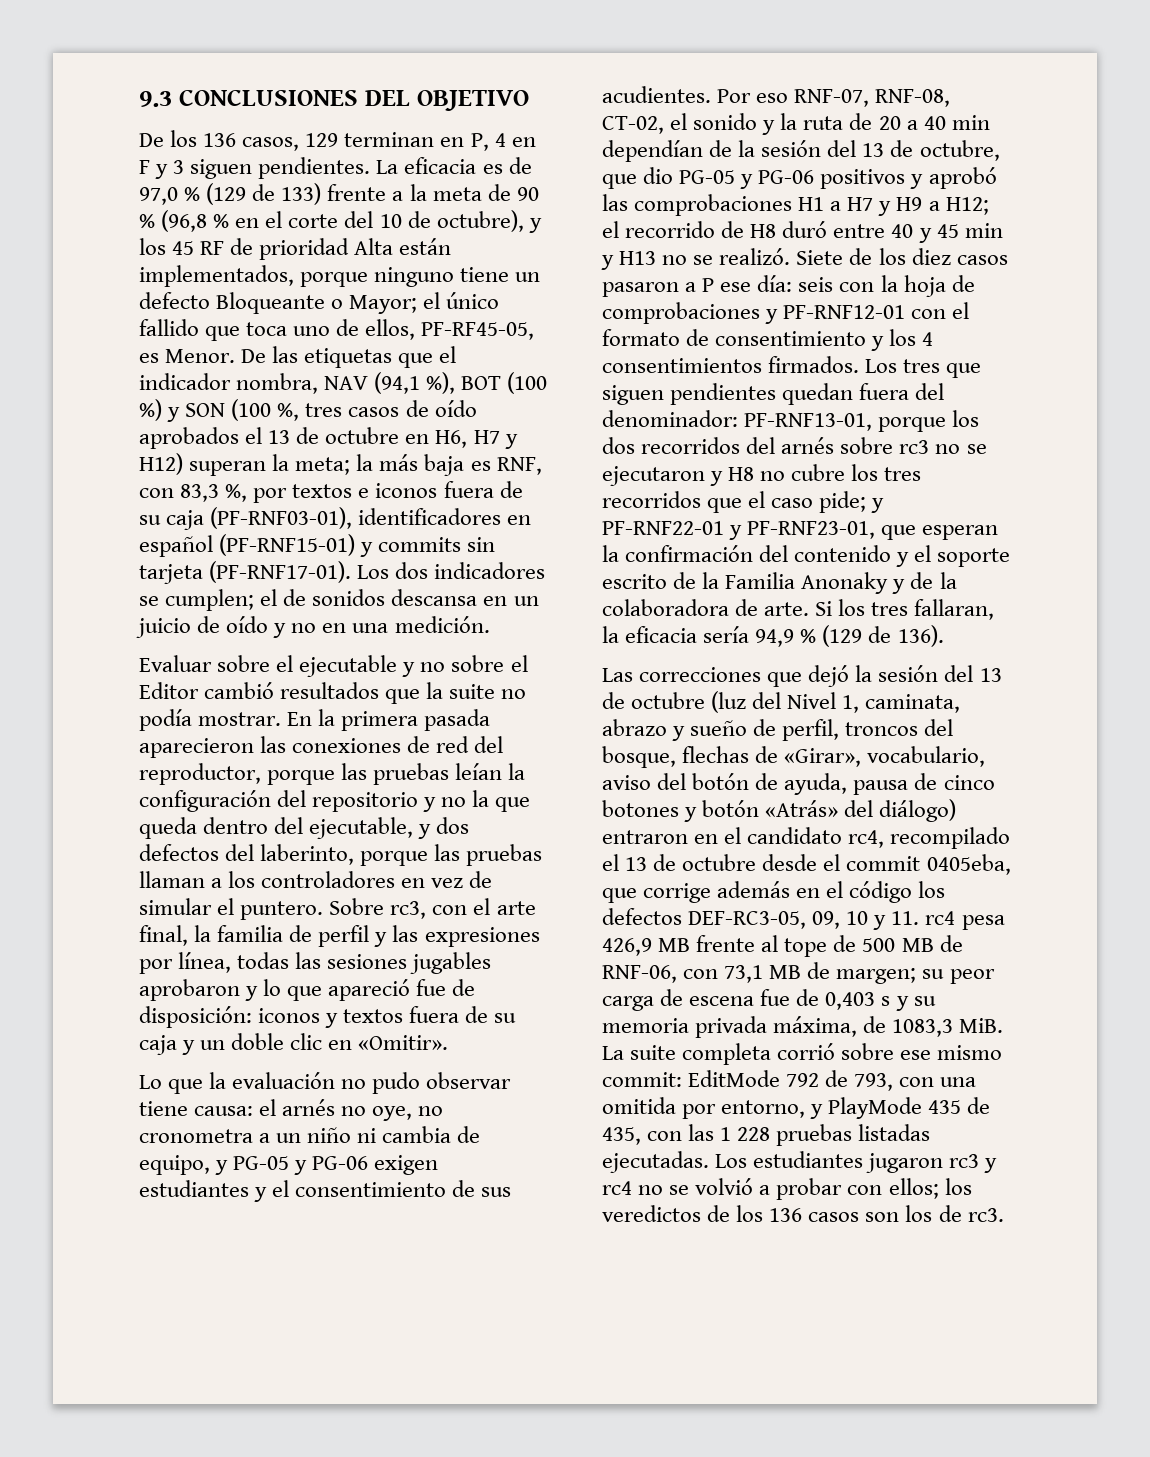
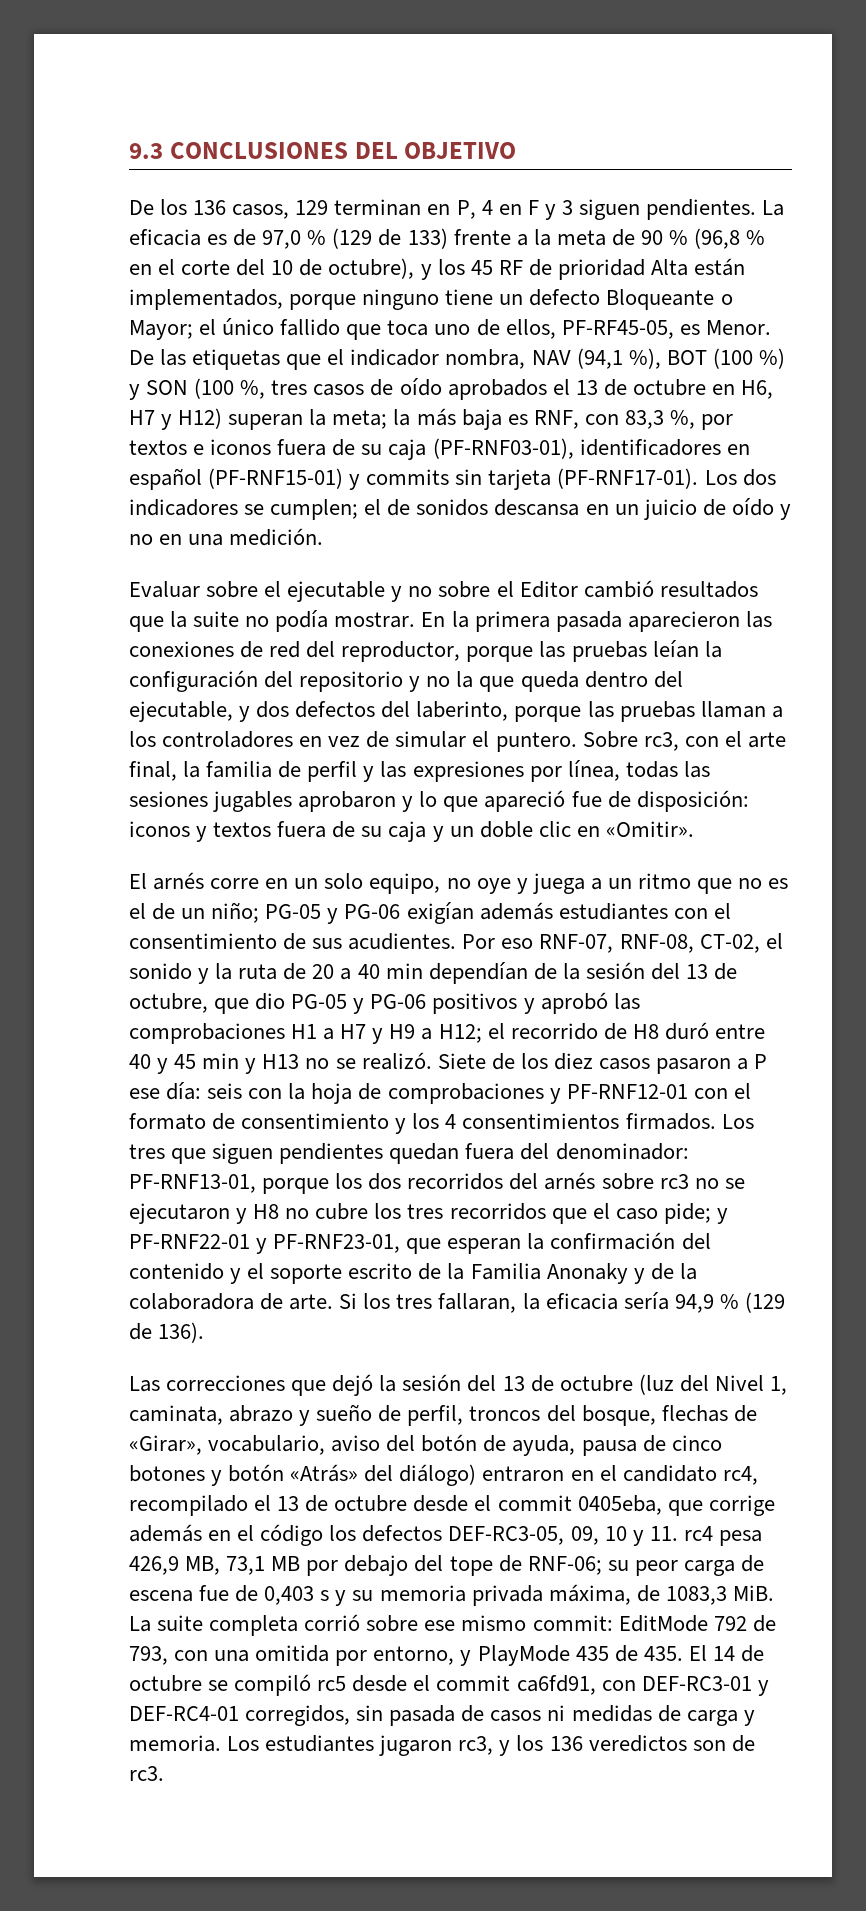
[139,1072,512,1094] [139,1099,444,1121] [139,1126,481,1143] [139,1155,439,1175] [139,1180,268,1202] Lo que la evaluación no pudo observar tiene causa: el arnés no oye, no cronometra a un niño ni cambia de equipo, y PG-05 y PG-06 exigen estudiantes y -> [129,872,789,894] [129,902,708,924] El arnés corre en un solo equipo, no oye y juega a un ritmo que no es el de un niño; PG-05 y PG-06 exigían además estudiantes con
[658,935,963,957] [602,962,917,984] MB frente al tope de 500 MB de RNF-06, con 73,1 MB de margen; -> [185,1555,602,1576] MB, 73,1 MB por debajo del tope de RNF-06;
[602,1124,931,1146] [602,1151,998,1173] [602,1178,972,1200] [602,1205,933,1222] 435, con las 1 228 pruebas listadas ejecutadas. Los estudiantes jugaron rc3 y rc4 no se volvió a probar con ellos; los veredictos de los 136 casos son los -> [643,1645,764,1662] [129,1674,769,1696] [129,1705,755,1726] [129,1735,726,1756] 435. El 14 de octubre se compiló rc5 desde el commit ca6fd91, con DEF-RC3-01 y DEF-RC4-01 corregidos, sin pasada de casos ni medidas de carga y memoria. Los estudiantes jugaron rc3, y los 136 veredictos son

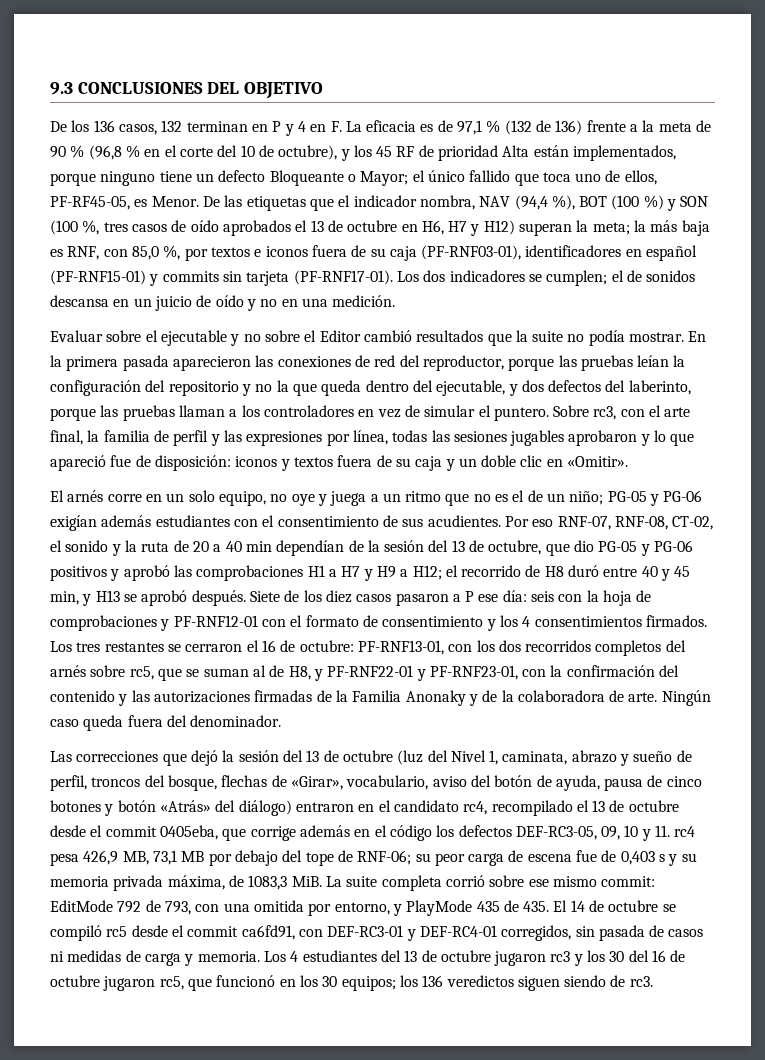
[295,200,329,215] 129 -> [161,120,183,132] 132
[456,199,785,220] [129,228,448,249] P, 4 en F y 3 siguen pendientes. La eficacia es de 97,0 % (129 de 133) -> [272,120,583,136] P y 4 en F. La eficacia es de 97,1 % (132 de 136)
[576,348,623,369] (94,1 -> [514,195,548,210] (94,4
[624,410,664,429] 83,3 -> [131,246,159,260] 85,0
[202,1053,240,1069] min -> [50,591,79,605] min,
[305,1052,432,1070] no se realizó. -> [123,590,246,606] se aprobó después.
[171,1143,689,1164] [129,1174,330,1194] que siguen pendientes quedan fuera del denominador: PF-RNF13-01, porque -> [104,640,473,655] restantes se cerraron el 16 de octubre: PF-RNF13-01, con
(504, 1181) none -> [595,640,662,656] completos
[659,1174,745,1189] [129,1203,711,1224] rc3 no se ejecutaron y H8 no cubre los tres recorridos que el caso pide; -> [129,665,311,681] rc5, que se suman al de H8,
[406,1238,522,1254] que esperan -> [522,669,547,677] con
[247,1263,413,1284] el soporte escrito -> [131,690,313,703] las autorizaciones firmadas
[339,1292,785,1313] [129,1322,205,1343] Si los tres fallaran, la eficacia sería 94,9 % (129 de 136). -> [661,690,711,706] [50,715,282,731] Ningún caso queda fuera del denominador.
[265,1735,726,1756] estudiantes jugaron rc3, y los 136 veredictos son -> [290,950,686,966] [50,975,607,991] 4 estudiantes del 13 de octubre jugaron rc3 y los 30 del 16 de octubre jugaron rc5, que funcionó en los 30 equipos; los 136 veredictos siguen siendo

